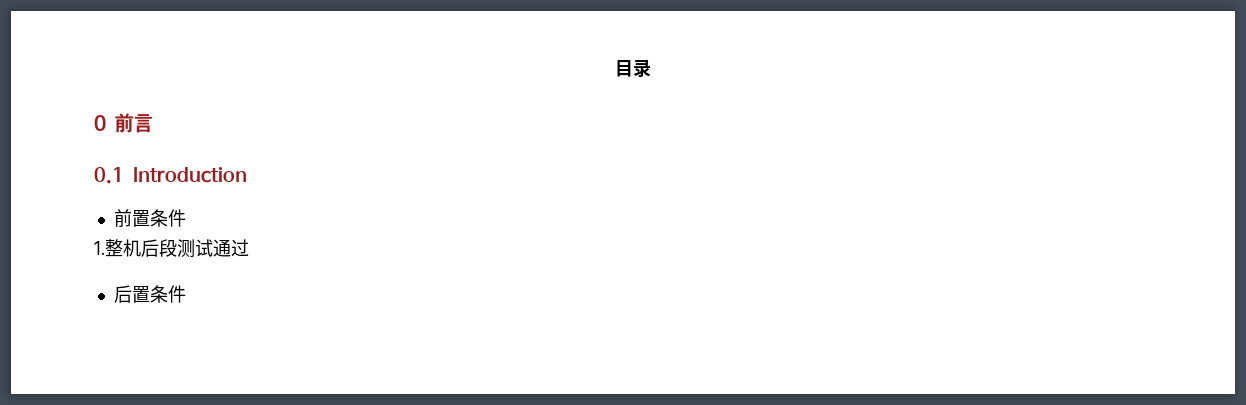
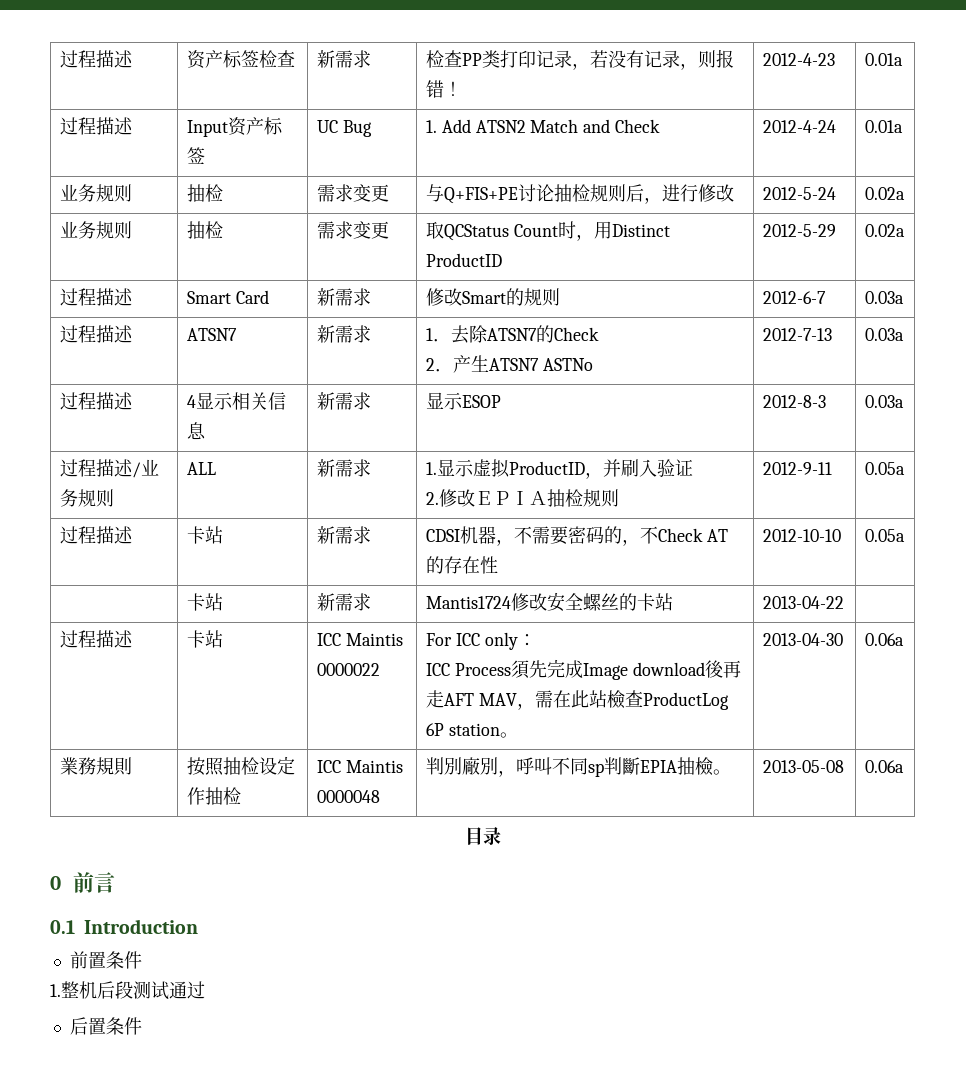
(614, 68) none -> [59,50,133,68] [186,50,295,69] [316,50,371,68] [425,49,734,70] [425,80,462,98] [762,53,835,66] [864,53,903,66] [59,117,133,135] [186,117,283,137] [186,147,205,164] [316,120,372,137] [425,119,661,133] [762,120,836,133] [864,120,903,133] [59,184,132,202] [186,184,223,202] [316,184,389,202] [425,184,734,204] [762,187,836,200] [864,187,905,200] [59,221,132,239] [186,221,223,239] [316,221,389,239] [425,221,670,241] [425,253,502,267] [762,224,836,237] [864,224,905,237] [59,288,133,306] [186,290,269,304] [316,288,371,306] [425,288,560,306] [762,291,826,304] [864,291,904,304] [59,325,133,343] [186,328,237,341] [316,325,371,343] [425,325,599,344] [425,355,593,373] [762,328,832,341] [864,328,904,341] [59,392,133,410] [186,392,286,410] [186,422,206,440] [316,392,371,410] [425,392,501,410] [762,395,826,408] [864,395,904,408] [59,459,159,478] [59,489,114,507] [186,462,216,475] [316,459,371,477] [425,459,693,479] [425,489,619,507] [762,462,832,475] [864,462,905,475] [59,526,133,544] [186,526,223,544] [316,526,371,544] [425,526,728,546] [425,556,498,574] [762,529,841,542] [864,529,905,542] [186,593,223,611] [316,593,371,611] [425,592,673,612] [762,596,844,609] [59,630,133,648] [186,630,223,648] [316,633,403,646] [316,663,380,676] [425,632,536,650] [425,659,741,680] [425,690,729,710] [425,723,518,738] [762,633,843,646] [864,633,904,646] [59,757,132,776] [186,756,295,776] [186,787,241,805] [316,760,403,773] [316,790,380,803] [425,757,731,777] [762,760,844,773] [864,760,904,773] 过程描述 | 资产标签检查 | 新需求 | 检查PP类打印记录，若没有记录，则报错！ | 2012-4-23 | 0.01a // 过程描述 | Input资产标签 | UC Bug | 1. Add ATSN2 Match and Check | 2012-4-24 | 0.01a // 业务规则 | 抽检 | 需求变更 | 与Q+FIS+PE讨论抽检规则后，进行修改 | 2012-5-24 | 0.02a // 业务规则 | 抽检 | 需求变更 | 取QCStatus Count时，用Distinct ProductID | 2012-5-29 | 0.02a // 过程描述 | Smart Card | 新需求 | 修改Smart的规则 | 2012-6-7 | 0.03a // 过程描述 | ATSN7 | 新需求 | 1．去除ATSN7的Check // 2．产生ATSN7 ASTNo | 2012-7-13 | 0.03a // 过程描述 | 4显示相关信息 | 新需求 | 显示ESOP | 2012-8-3 | 0.03a // 过程描述/业务规则 | ALL | 新需求 | 1.显示虚拟ProductID，并刷入验证 // 2.修改ＥＰＩＡ抽检规则 | 2012-9-11 | 0.05a // 过程描述 | 卡站 | 新需求 | CDSI机器，不需要密码的，不Check AT的存在性 | 2012-10-10 | 0.05a // | 卡站 | 新需求 | Mantis1724修改安全螺丝的卡站 | 2013-04-22 | // 过程描述 | 卡站 | ICC Maintis 0000022 | For ICC only： // ICC Process須先完成Image download後再走AFT MAV，需在此站檢查ProductLog 6P station。 | 2013-04-30 | 0.06a // 業務規則 | 按照抽检设定作抽检 | ICC Maintis 0000048 | 判別廠別，呼叫不同sp判斷EPIA抽檢。 | 2013-05-08 | 0.06a //

